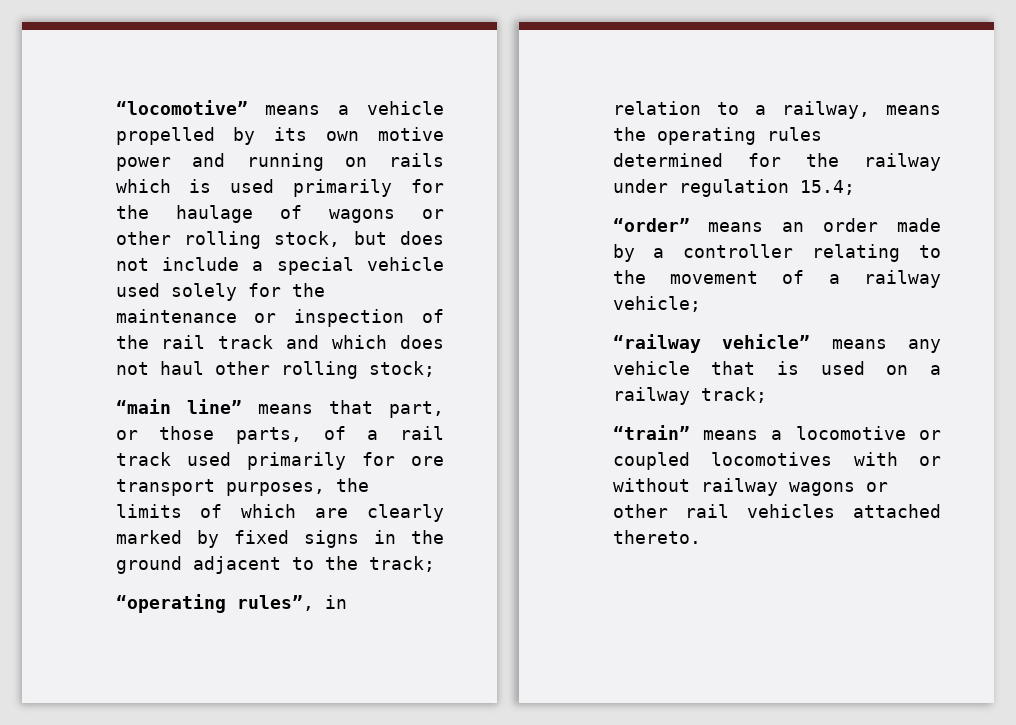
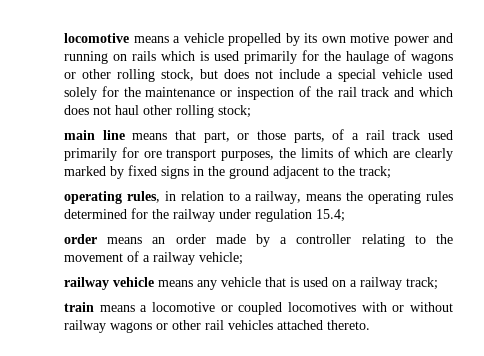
[115,100,248,115] “locomotive” -> [63,33,129,43] locomotive
[115,399,242,414] “main line” -> [63,130,125,140] main line
[115,594,314,613] “operating rules”, -> [63,191,160,204] operating rules,
[612,218,690,232] “order” -> [63,234,97,244] order
[612,334,811,353] “railway vehicle” -> [63,277,154,290] railway vehicle
[612,425,690,440] “train” -> [63,302,94,312] train

